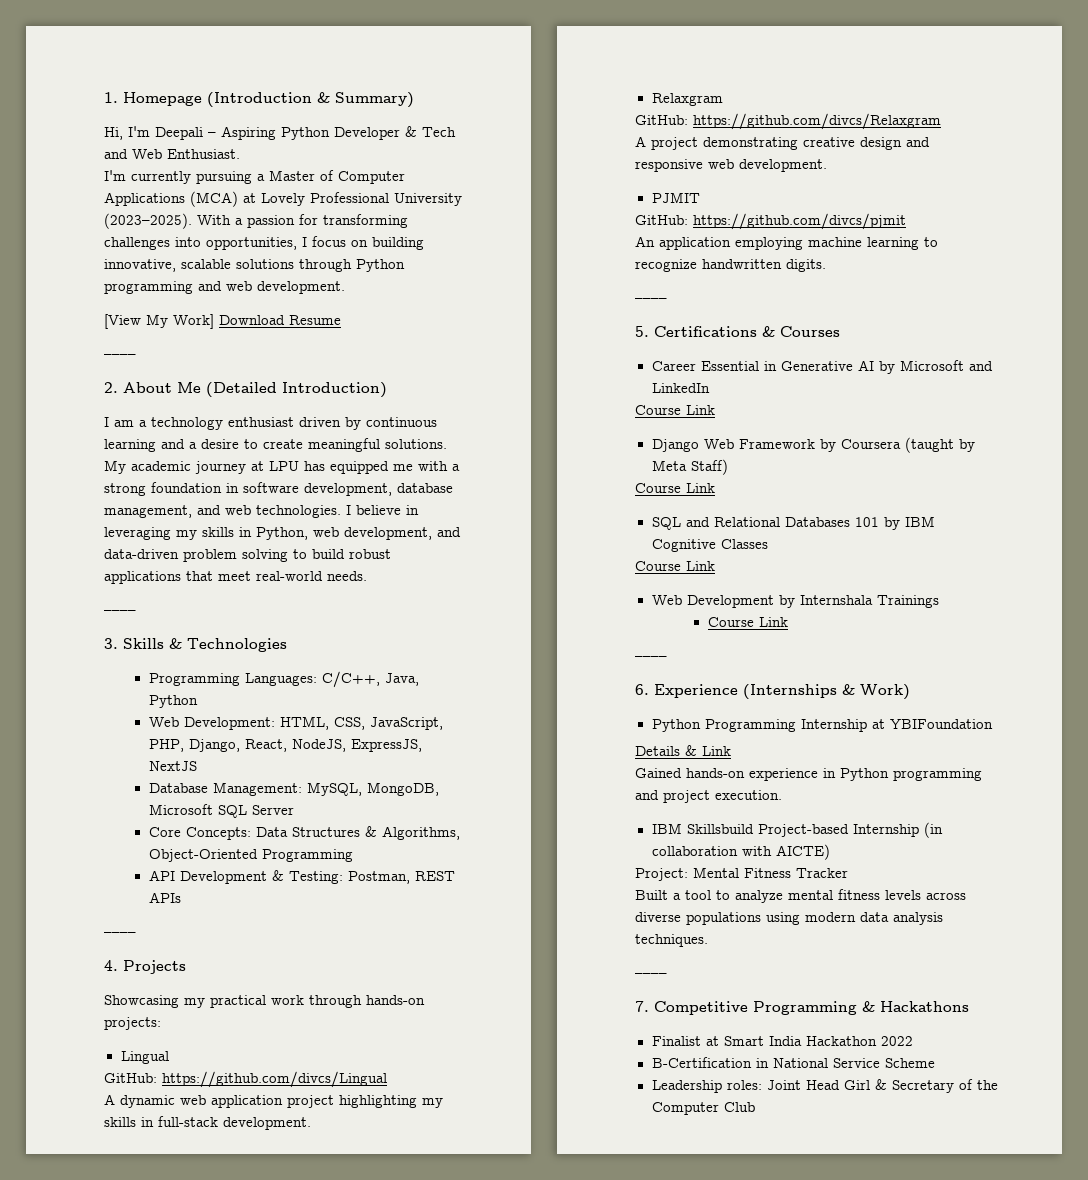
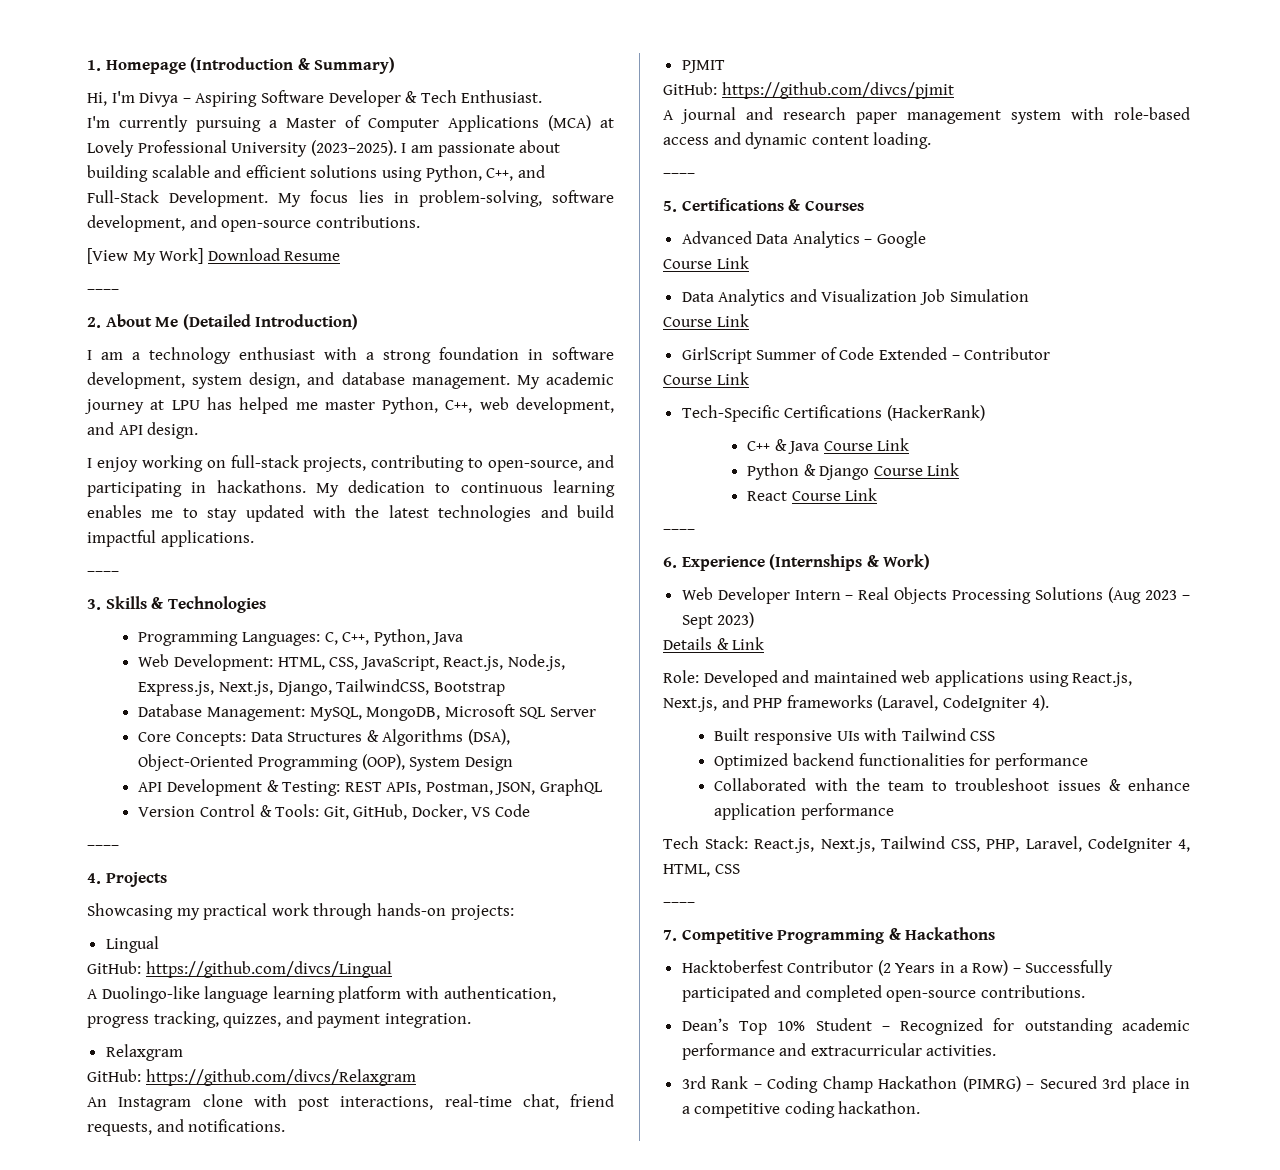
[155,127,203,140] Deepali -> [139,92,179,107] Divya
[281,127,330,140] Python -> [260,90,324,103] Software
[104,149,162,159] and Web -> (457, 96) none
[197,214,408,228] [104,236,424,250] [104,259,405,272] [104,281,345,294] With a passion for transforming challenges into opportunities, I focus on building innovative, scalable solutions through Python programming and web development. -> [401,140,561,157] [87,165,545,182] [87,190,615,207] [87,215,420,232] I am passionate about building scalable and efficient solutions using Python, C++, and Full-Stack Development. My focus lies in problem-solving, software development, and open-source contributions.
[299,417,437,430] [104,438,447,452] [104,460,413,474] driven by continuous learning and a desire to create meaningful solutions. My academic journey at LPU has equipped me -> (315, 353) none
[397,483,453,493] [104,505,419,518] [104,527,461,540] [104,549,391,562] [104,571,367,584] database management, and web technologies. I believe in leveraging my skills in Python, web development, and data-driven problem solving to build robust applications that meet real-world needs. -> [192,372,614,389] [84,397,614,414] [87,422,199,439] [87,455,614,472] [87,480,615,497] [87,505,614,522] [87,530,254,547] system design, and database management. My academic journey at LPU has helped me master Python, C++, web development, and API design. // I enjoy working on full-stack projects, contributing to open-source, and participating in hackathons. My dedication to continuous learning enables me to stay updated with the latest technologies and build impactful applications.
[321,671,419,688] [148,695,198,708] C/C++, Java, Python -> [324,629,464,646] C, C++, Python, Java
[148,739,422,752] [148,761,197,771] PHP, Django, React, NodeJS, ExpressJS, NextJS -> [443,654,565,671] [138,679,505,696] React.js, Node.js, Express.js, Next.js, Django, TailwindCSS, Bootstrap
[381,826,460,840] Algorithms, -> [382,729,510,746] Algorithms (DSA),
(353, 855) none -> [361,754,513,771] (OOP), System Design
[347,871,455,884] [148,892,181,903] Postman, REST APIs -> [344,779,604,796] [138,804,531,820] REST APIs, Postman, JSON, GraphQL // Version Control & Tools: Git, GitHub, Docker, VS Code
[120,1095,443,1108] [104,1116,311,1130] [651,93,723,106] [635,113,941,130] [635,136,930,150] [635,159,827,172] [651,192,700,203] [635,213,906,230] [635,236,938,250] [635,259,826,272] dynamic web application project highlighting my skills in full-stack development. // Relaxgram // GitHub: https://github.com/divcs/Relaxgram // A project demonstrating creative design and responsive web development. // PJMIT // GitHub: https://github.com/divcs/pjmit // An application employing machine learning to recognize handwritten digits. -> [101,986,556,1003] [87,1011,471,1028] [105,1044,183,1061] [87,1069,416,1086] [87,1094,614,1111] [87,1119,286,1136] [681,60,725,73] [663,82,954,99] [663,107,1190,124] [663,132,932,149] Duolingo-like language learning platform with authentication, progress tracking, quizzes, and payment integration. // Relaxgram // GitHub: https://github.com/divcs/Relaxgram // An Instagram clone with post interactions, real-time chat, friend requests, and notifications. // PJMIT // GitHub: https://github.com/divcs/pjmit // A journal and research paper management system with role-based access and dynamic content loading.
[651,360,993,374] [651,383,710,393] [635,405,715,415] [651,437,975,453] [651,459,728,475] [635,483,715,493] [651,516,935,530] [651,539,768,552] [635,561,715,571] [651,595,939,608] Career Essential in Generative AI by Microsoft and LinkedIn // Course Link // Django Web Framework by Coursera (taught by Meta Staff) // Course Link // SQL and Relational Databases 101 by IBM Cognitive Classes // Course Link // Web Development by Internshala Trainings // -> [681,231,927,248] [663,256,749,269] [681,289,1029,306] [663,314,749,327] [681,347,1051,364] [663,372,749,385] [681,405,985,422] [746,438,910,454] [746,463,960,480] [746,491,787,501] Advanced Data Analytics – Google // Course Link // Data Analytics and Visualization Job Simulation // Course Link // GirlScript Summer of Code Extended – Contributor // Course Link // Tech-Specific Certifications (HackerRank) // C++ & Java Course Link // Python & Django Course Link // React
[651,719,993,732] [635,745,731,756] [635,768,982,781] [635,790,782,803] [651,822,943,838] [651,844,830,860] [635,867,848,881] [635,889,966,903] [635,912,943,925] [635,934,708,947] Python Programming Internship at YBIFoundation // Details & Link // Gained hands-on experience in Python programming and project execution. // IBM Skillsbuild Project-based Internship (in collaboration with AICTE) // Project: Mental Fitness Tracker // Built a tool to analyze mental fitness levels across diverse populations using modern data analysis techniques. -> [681,587,1190,604] [681,612,755,629] [663,637,765,650] [663,670,1133,687] [663,695,1049,712] [714,728,996,745] [714,753,1088,770] [714,778,1190,791] [714,803,894,820] [663,836,1190,853] [663,864,740,877] Web Developer Intern – Real Objects Processing Solutions (Aug 2023 – Sept 2023) // Details & Link // Role: Developed and maintained web applications using React.js, Next.js, and PHP frameworks (Laravel, CodeIgniter 4). // Built responsive UIs with Tailwind CSS // Optimized backend functionalities for performance // Collaborated with the team to troubleshoot issues & enhance application performance // Tech Stack: React.js, Next.js, Tailwind CSS, PHP, Laravel, CodeIgniter 4, HTML, CSS
[651,1036,913,1046] [651,1057,935,1068] [651,1079,998,1093] [651,1102,755,1115] Finalist at Smart India Hackathon 2022 // B-Certification in National Service Scheme // Leadership roles: Joint Head Girl & Secretary of the Computer Club -> [681,960,1114,977] [681,985,1086,1002] [681,1018,1190,1035] [681,1043,997,1060] [681,1076,1190,1093] [681,1101,921,1118] Hacktoberfest Contributor (2 Years in a Row) – Successfully participated and completed open-source contributions. // Dean’s Top 10% Student – Recognized for outstanding academic performance and extracurricular activities. // 3rd Rank – Coding Champ Hackathon (PIMRG) – Secured 3rd place in a competitive coding hackathon.

